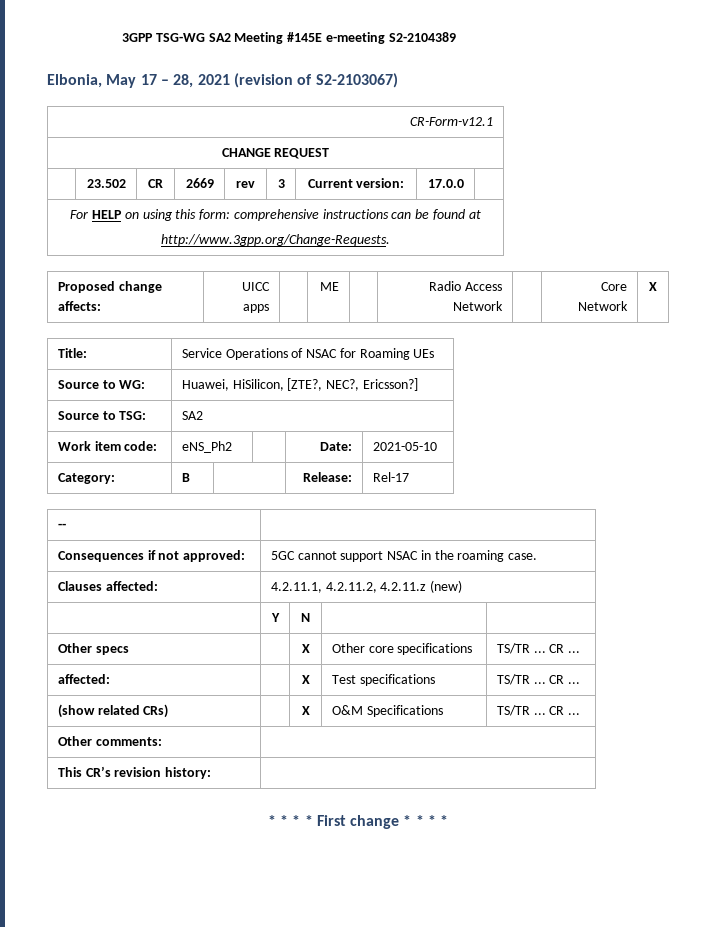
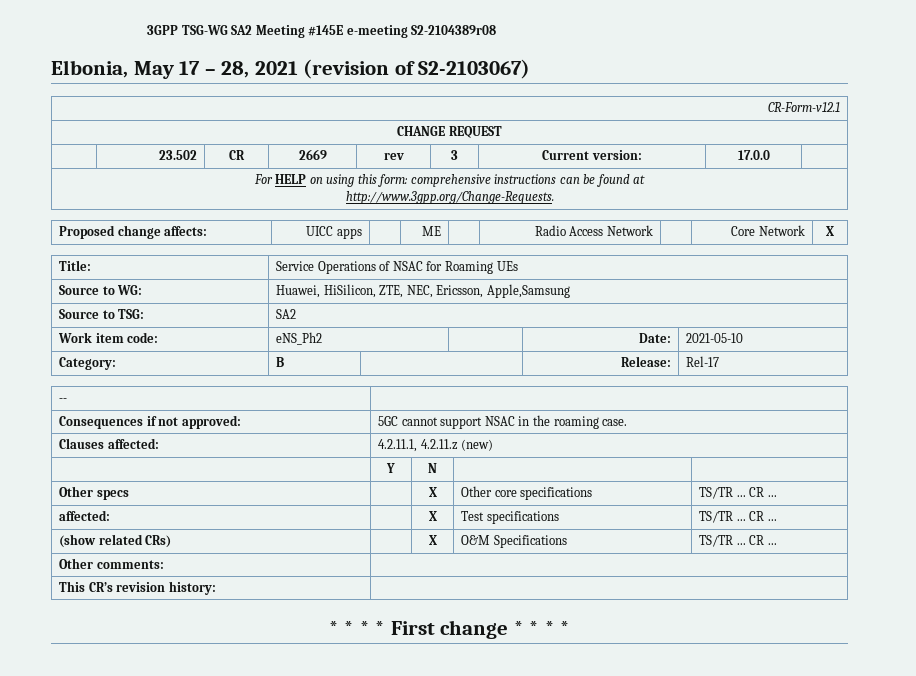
[388,32,456,42] S2-2104389 -> [411,25,497,35] S2-2104389r08
[287,378,418,391] [ZTE?, NEC?, Ericsson?] -> [379,284,570,298] ZTE, NEC, Ericsson, Apple,Samsung
[325,582,377,593] 4.2.11.2, -> (418, 445) none

